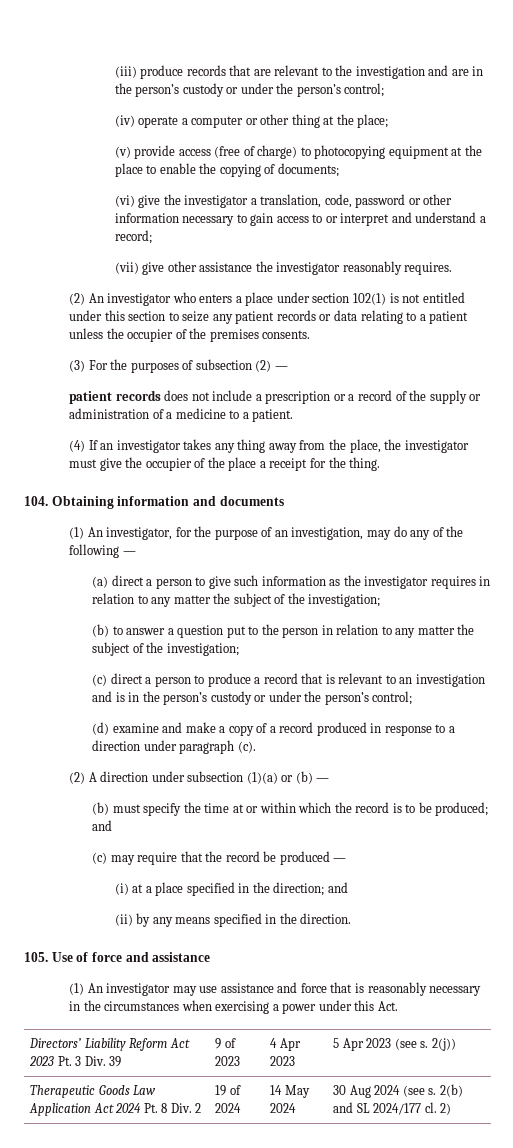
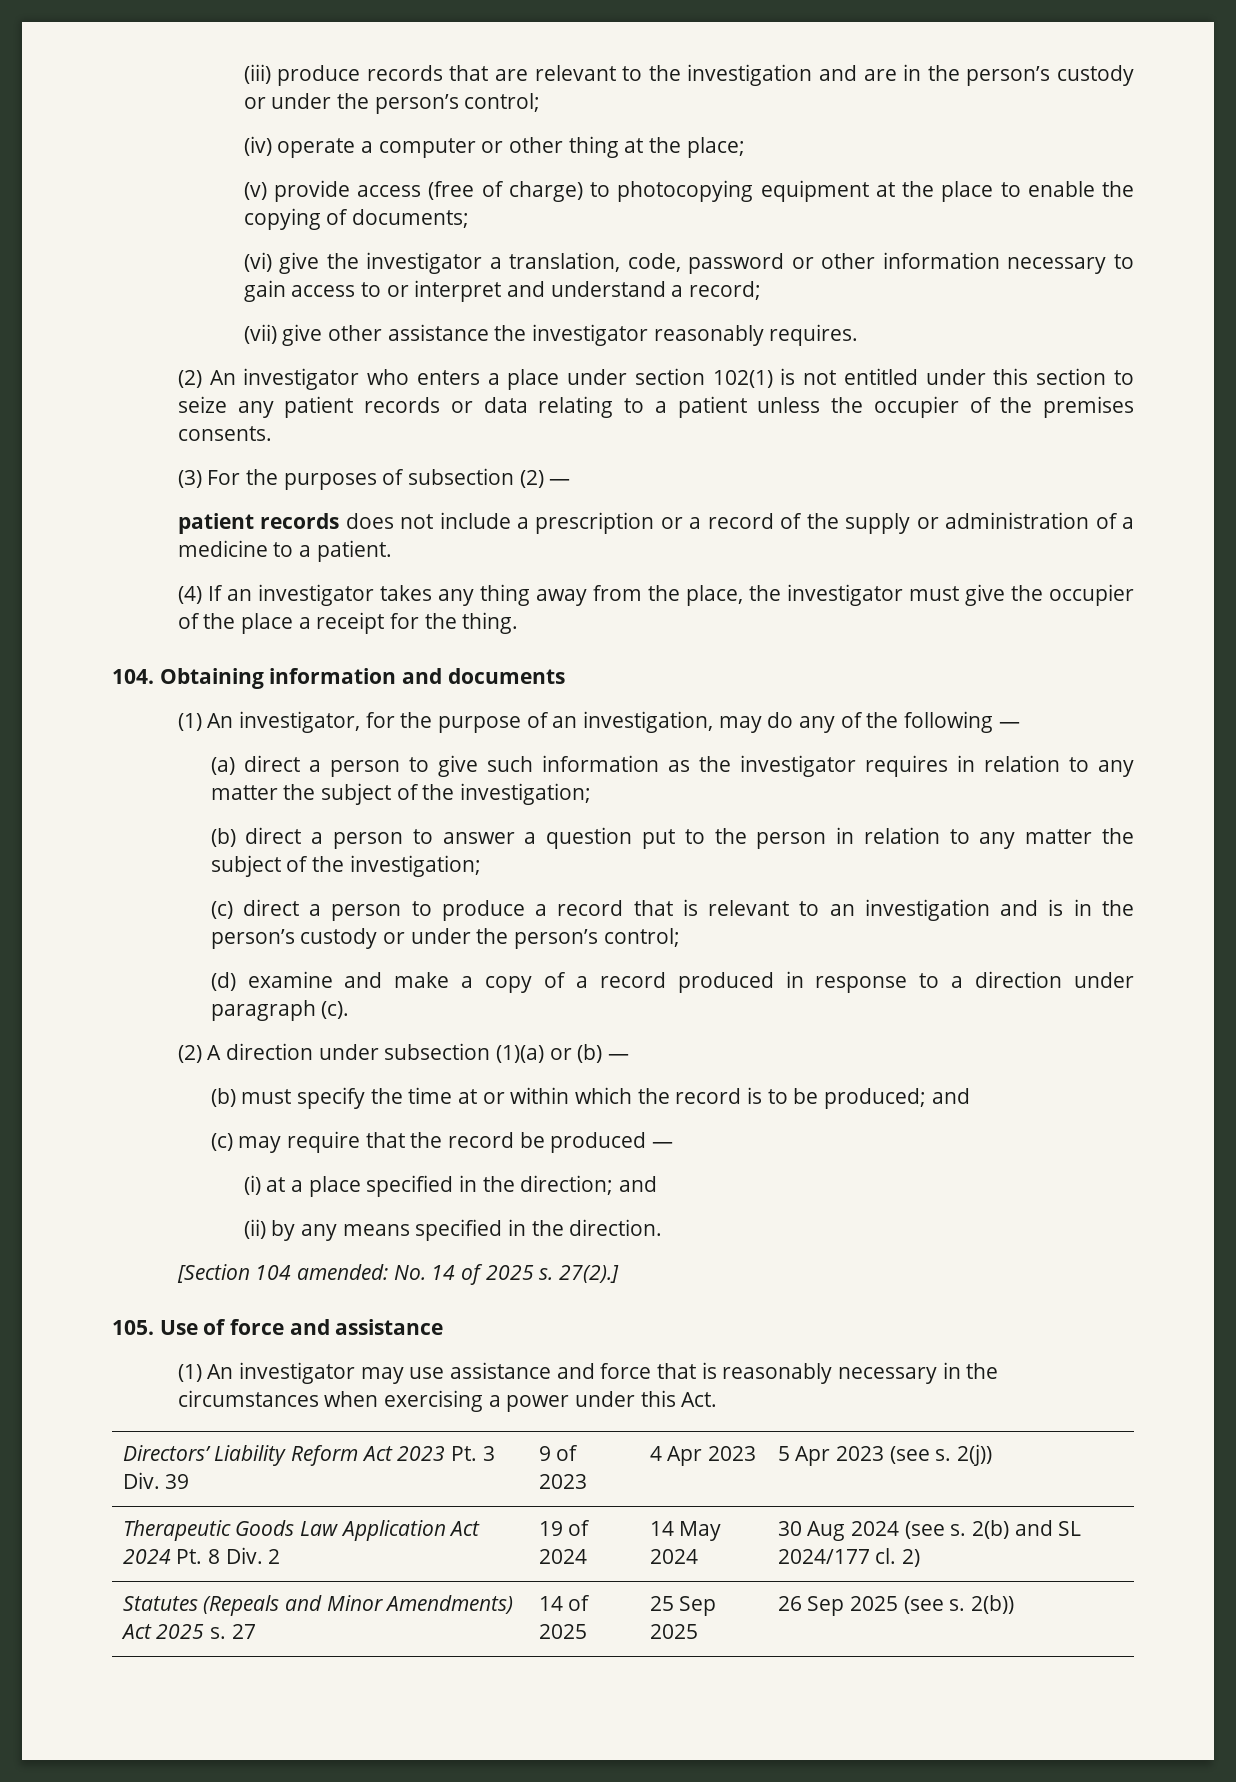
(110, 630) none -> [245,827,404,849] direct a person
(352, 918) none -> [176,1264,620,1285] // [Section 104 amended: No. 14 of 2025 s. 27(2).]
(452, 1109) none -> [122,1595,514,1616] [120,1624,256,1639] [538,1595,591,1611] [538,1624,587,1639] [649,1596,717,1616] [649,1624,698,1639] [777,1595,1015,1616] // Statutes (Repeals and Minor Amendments) Act 2025 s. 27 | 14 of 2025 | 25 Sep 2025 | 26 Sep 2025 (see s. 2(b))

